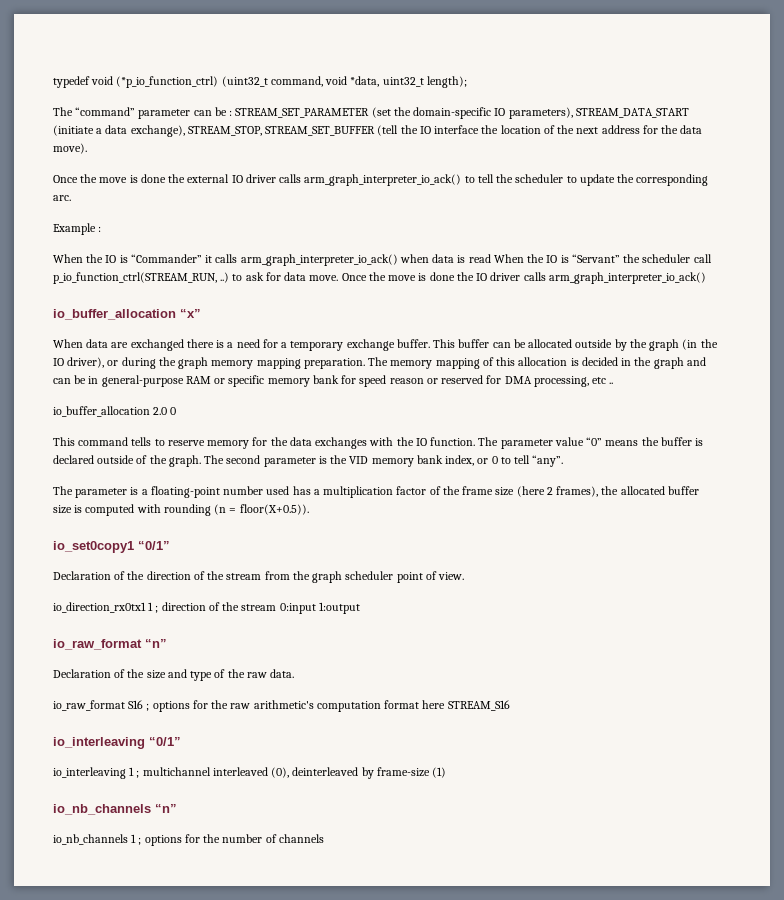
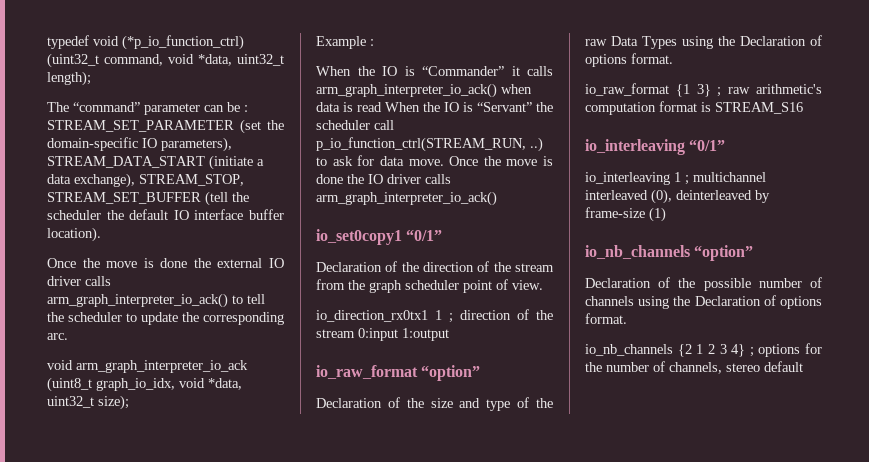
[419,125,703,134] [53,143,87,154] IO interface the location of the next address for the data move). -> [47,209,284,220] [47,227,101,242] scheduler the default IO interface buffer location).
(71, 198) none -> [47,360,248,373] [47,377,242,392] [47,395,129,410] // void arm_graph_interpreter_io_ack (uint8_t graph_io_idx, void *data, uint32_t size);
[53,309,201,320] [53,339,718,351] [53,357,706,369] [53,375,614,387] [53,406,177,417] [53,437,704,449] [53,455,564,467] [53,486,699,498] [53,504,309,516] // io_buffer_allocation “x” // When data are exchanged there is a need for a temporary exchange buffer. This buffer can be allocated outside by the graph (in the IO driver), or during the graph memory mapping preparation. The memory mapping of this allocation is decided in the graph and can be in general-purpose RAM or specific memory bank for speed reason or reserved for DMA processing, etc .. // io_buffer_allocation 2.0 0 // This command tells to reserve memory for the data exchanges with the IO function. The parameter value “0” means the buffer is declared outside of the graph. The second parameter is the VID memory bank index, or 0 to tell “any”. // The parameter is a floating-point number used has a multiplication factor of the frame size (here 2 frames), the allocated buffer size is computed with rounding (n = floor(X+0.5)). -> (497, 198) none
[145,639,167,648] “n” -> [421,365,481,381] “option”
[270,669,295,678] [53,700,229,712] data. // io_raw_format S16 ; options for the -> [611,35,822,49] [585,53,673,67] [585,83,722,97] Data Types using the Declaration of options format. // io_raw_format {1 3} ;
[422,700,446,709] here -> [701,102,711,112] is
[155,804,177,813] [53,834,137,845] “n” // io_nb_channels 1 -> [694,245,754,261] [585,277,822,291] [585,295,822,309] [585,313,627,324] [585,344,746,357] “option” // Declaration of the possible number of channels using the Declaration of options format. // io_nb_channels {2 1 2 3 4}
[278,834,324,843] channels -> [669,361,803,374] channels, stereo default

